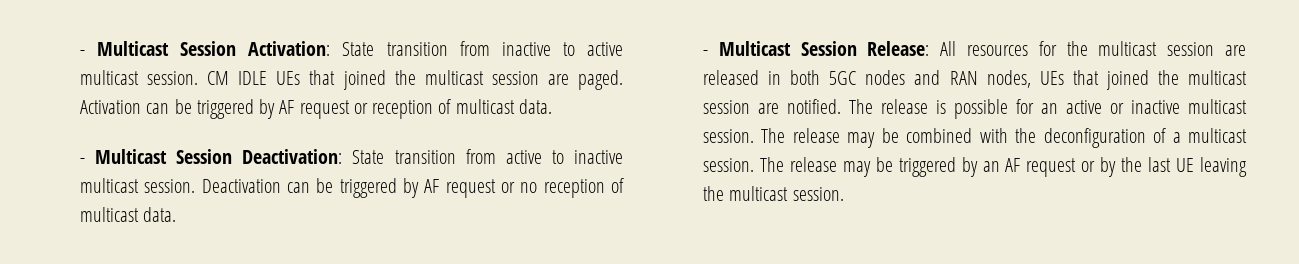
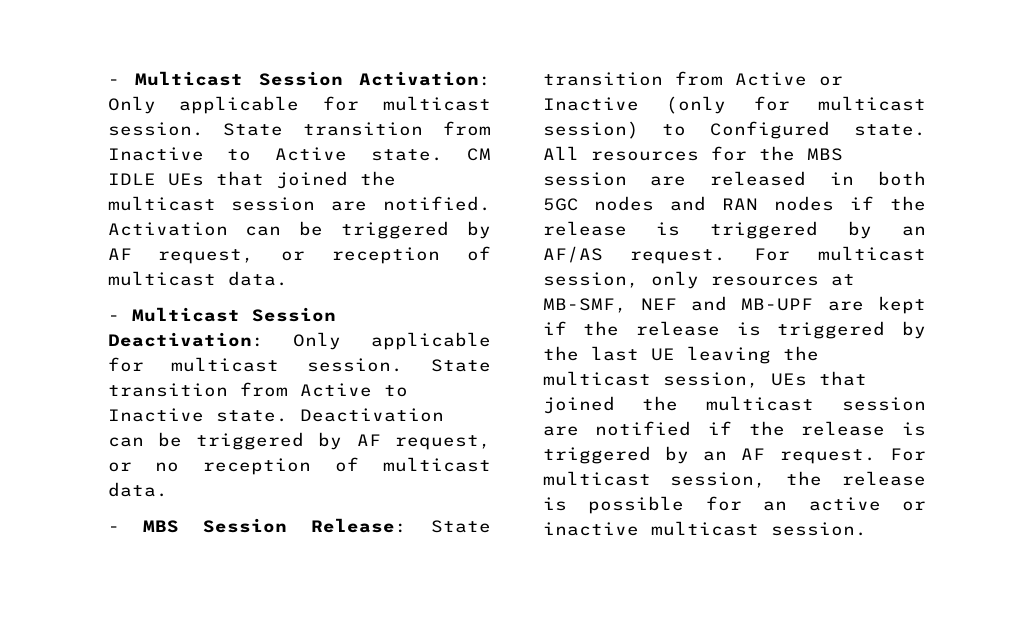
[342,41,624,56] [79,70,199,85] State transition from inactive to active multicast session. -> [107,96,491,114] [107,121,491,136] [107,147,444,161] Only applicable for multicast session. State transition from Inactive to Active state.
[578,70,624,90] paged. -> [383,196,491,211] notified.
[299,100,350,119] request -> [158,249,255,264] request,
[352,149,624,164] [79,178,196,193] State transition from active to inactive multicast session. -> [293,332,491,350] [107,357,491,372] [107,382,408,397] [107,408,288,422] Only applicable for multicast session. State transition from Active to Inactive state.
[445,179,496,198] request -> [395,435,491,450] request,
[718,41,791,56] Multicast -> [143,520,180,533] MBS
(930, 48) none -> [431,520,491,533] [542,71,843,86] [542,96,926,114] [542,121,926,139] State transition from Active or Inactive (only for multicast session) to Configured state.
[1098,41,1158,56] multicast -> [806,148,843,161] MBS
[986,70,1248,90] [702,99,873,114] nodes, UEs that joined the multicast session are notified. The -> [774,196,926,211] [542,221,926,239] [542,246,926,264] [542,271,855,289] [542,296,926,314] [542,321,926,339] [542,346,819,364] [542,371,867,388] [542,396,926,414] [542,421,926,436] [542,446,926,464] [542,471,823,488] nodes if the release is triggered by an AF/AS request. For multicast session, only resources at MB-SMF, NEF and MB-UPF are kept if the release is triggered by the last UE leaving the multicast session, UEs that joined the multicast session are notified if the release is triggered by an AF request. For multicast session, the
[761,128,1248,148] [702,157,1247,177] [702,186,844,201] The release may be combined with the deconfiguration of a multicast session. The release may be triggered by an AF request or by the last UE leaving the multicast session. -> (867, 529) none

